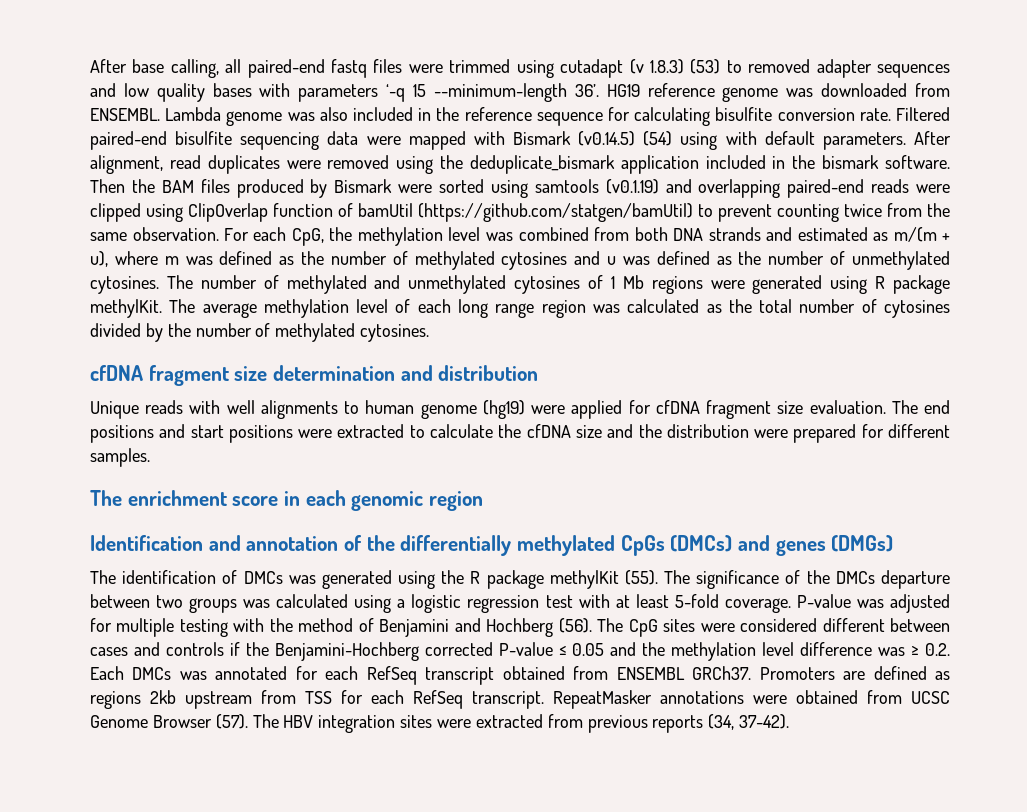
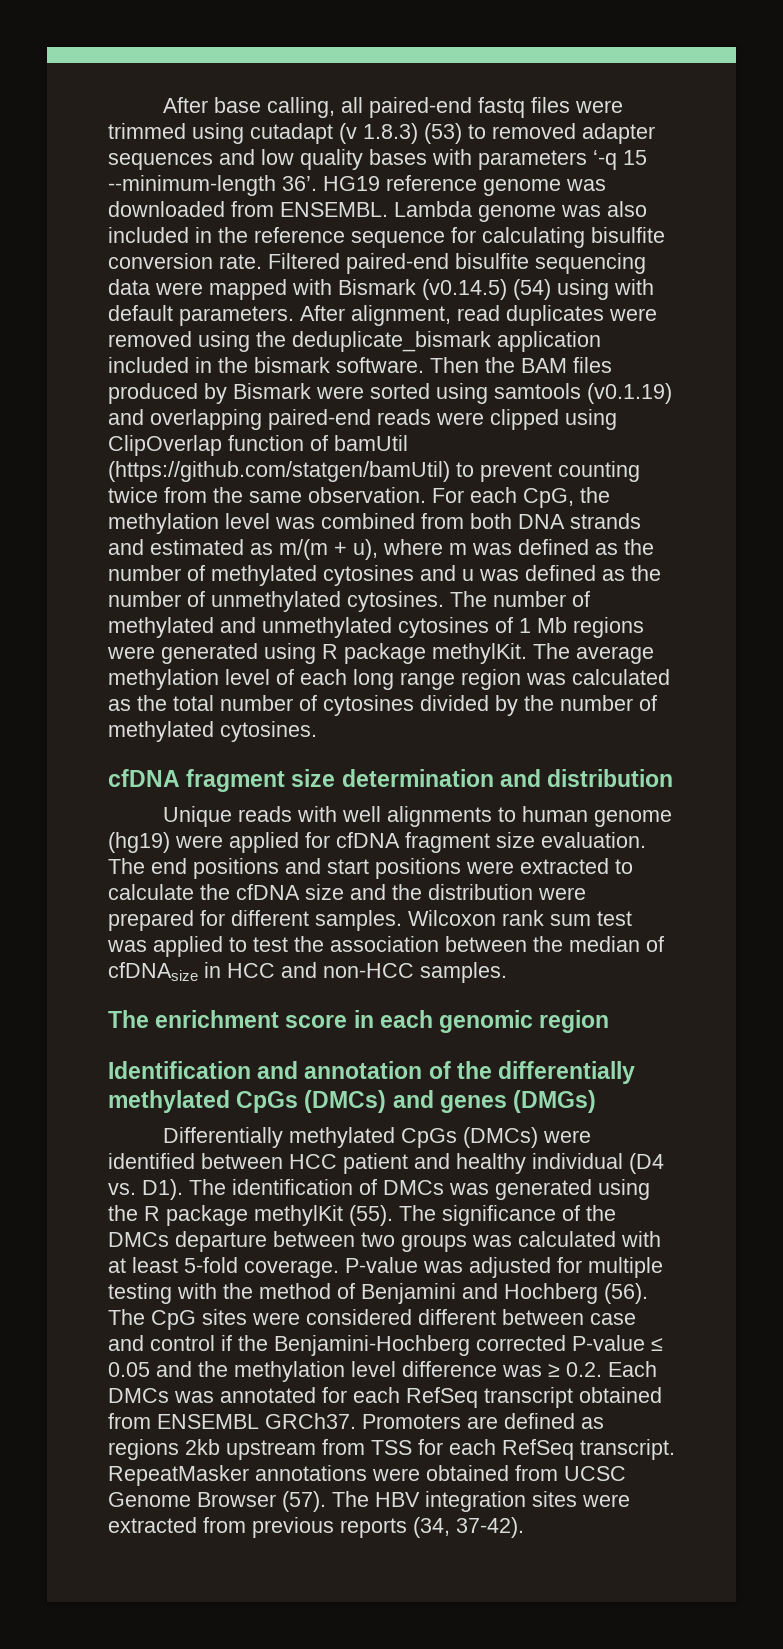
(150, 457) none -> [408,910,632,926] [107,936,664,957] [108,962,507,983] Wilcoxon rank sum test was applied to test the association between the median of cfDNAsize in HCC and non-HCC samples.
(894, 543) none -> [162,1127,591,1148] [108,1153,664,1174] [108,1179,183,1200] Differentially methylated CpGs (DMCs) were identified between HCC patient and healthy individual (D4 vs. D1).
[354,594,573,613] using a logistic regression test -> (616, 1239) none
[90,642,224,656] cases and controls -> [590,1313,636,1325] [108,1335,215,1351] case and control

